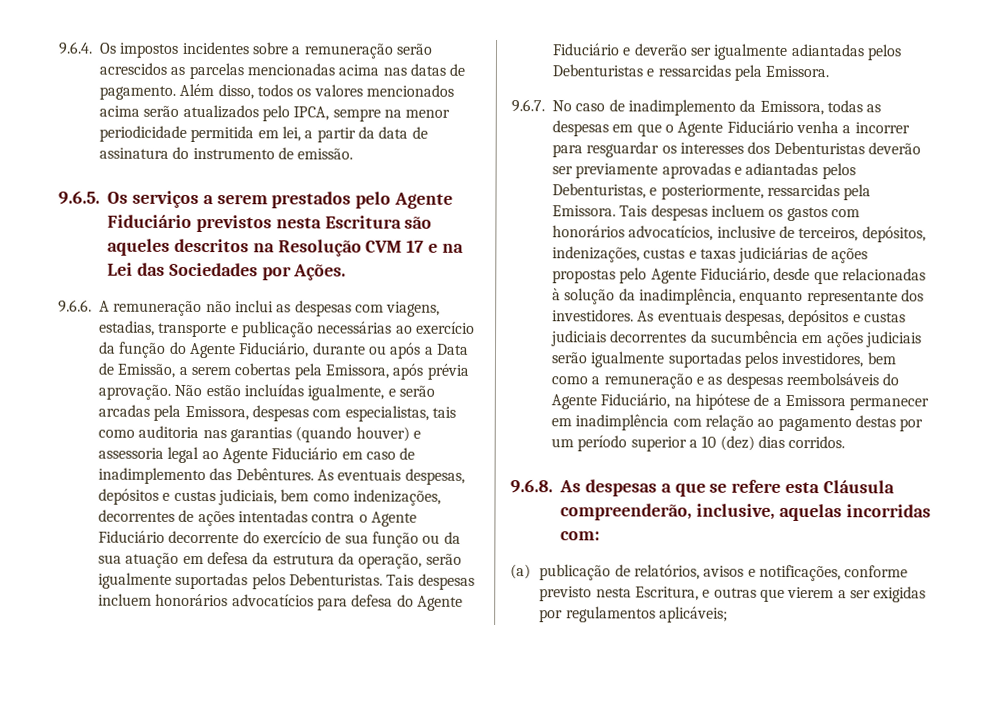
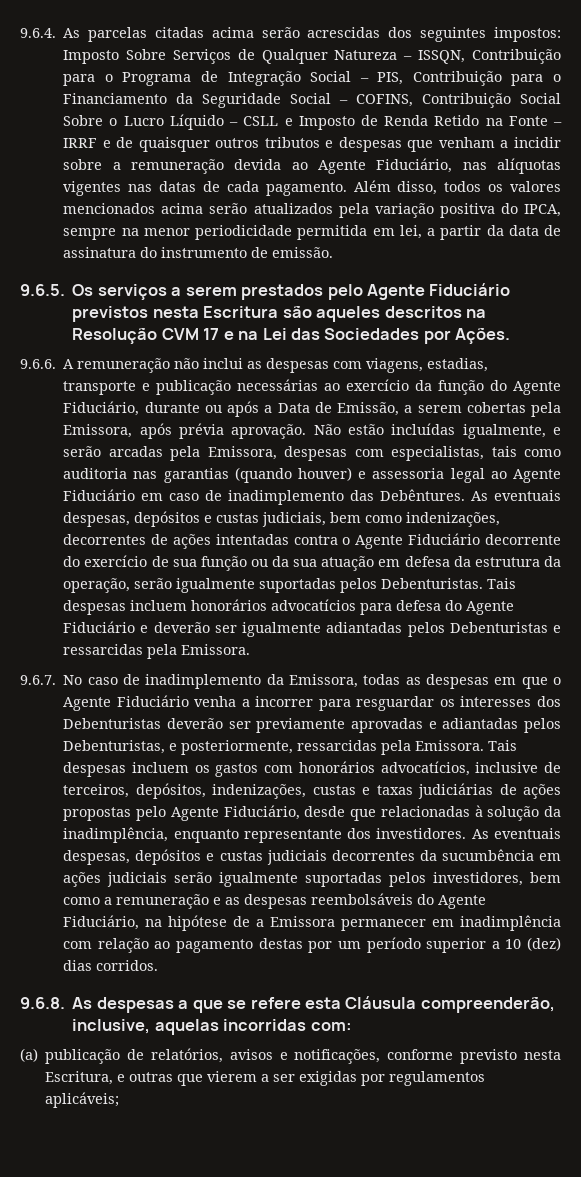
[99,41,433,59] [99,62,380,80] Os impostos incidentes sobre a remuneração serão acrescidos as parcelas mencionadas acima -> [63,27,561,42] [63,49,561,64] [63,71,561,86] [63,93,561,108] [63,114,562,130] [63,137,561,152] [63,158,561,174] [63,181,122,196] As parcelas citadas acima serão acrescidas dos seguintes impostos: Imposto Sobre Serviços de Qualquer Natureza – ISSQN, Contribuição para o Programa de Integração Social – PIS, Contribuição para o Financiamento da Seguridade Social – COFINS, Contribuição Social Sobre o Lucro Líquido – CSLL e Imposto de Renda Retido na Fonte – IRRF e de quaisquer outros tributos e despesas que venham a incidir sobre a remuneração devida ao Agente Fiduciário, nas alíquotas vigentes
(466, 69) none -> [226,181,259,192] cada
[261,105,290,122] pelo -> [338,203,518,218] pela variação positiva do

